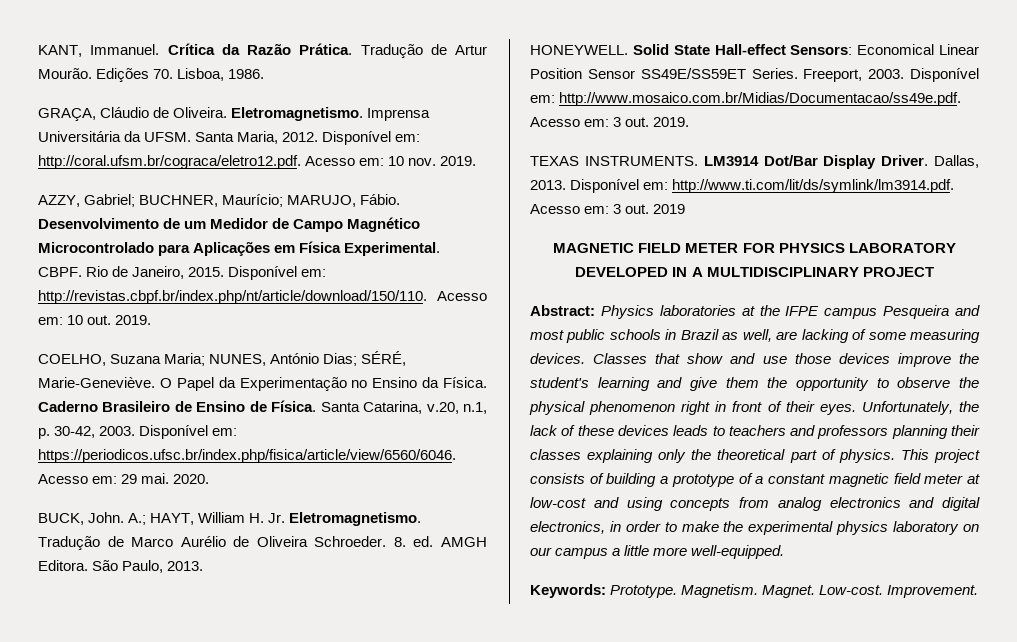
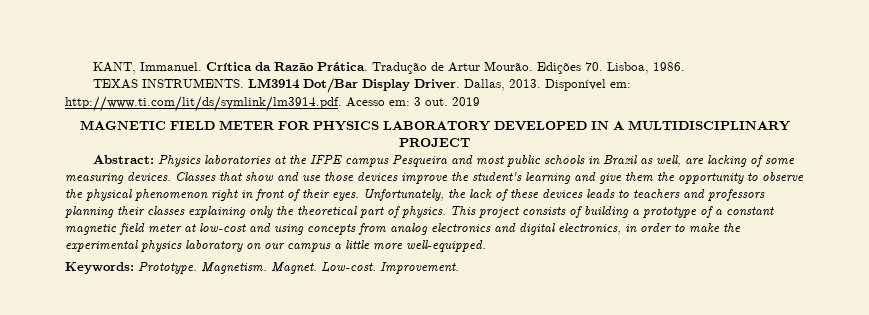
[38,107,431,121] [38,131,421,145] [38,155,477,169] [38,194,401,207] [38,217,421,232] [38,241,441,256] [38,266,327,280] [38,290,487,304] [38,315,152,325] [38,351,407,366] [38,377,487,391] [38,400,488,414] [38,425,238,439] [38,449,456,463] [38,473,210,484] [38,512,422,526] [38,536,487,550] [38,560,204,573] [530,44,979,55] [530,68,979,82] [530,92,962,106] [530,117,690,127] // GRAÇA, Cláudio de Oliveira. Eletromagnetismo. Imprensa Universitária da UFSM. Santa Maria, 2012. Disponível em: http://coral.ufsm.br/cograca/eletro12.pdf. Acesso em: 10 nov. 2019. // AZZY, Gabriel; BUCHNER, Maurício; MARUJO, Fábio. Desenvolvimento de um Medidor de Campo Magnético Microcontrolado para Aplicações em Física Experimental. CBPF. Rio de Janeiro, 2015. Disponível em: http://revistas.cbpf.br/index.php/nt/article/download/150/110. Acesso em: 10 out. 2019. // COELHO, Suzana Maria; NUNES, António Dias; SÉRÉ, Marie-Geneviève. O Papel da Experimentação no Ensino da Física. Caderno Brasileiro de Ensino de Física. Santa Catarina, v.20, n.1, p. 30-42, 2003. Disponível em: https://periodicos.ufsc.br/index.php/fisica/article/view/6560/6046. Acesso em: 29 mai. 2020. // BUCK, John. A.; HAYT, William H. Jr. Eletromagnetismo. Tradução de Marco Aurélio de Oliveira Schroeder. 8. ed. AMGH Editora. São Paulo, 2013. // HONEYWELL. Solid State Hall-effect Sensors: Economical Linear Position Sensor SS49E/SS59ET Series. Freeport, 2003. Disponível em: http://www.mosaico.com.br/Midias/Documentacao/ss49e.pdf. Acesso em: 3 out. 2019. -> (686, 66) none

